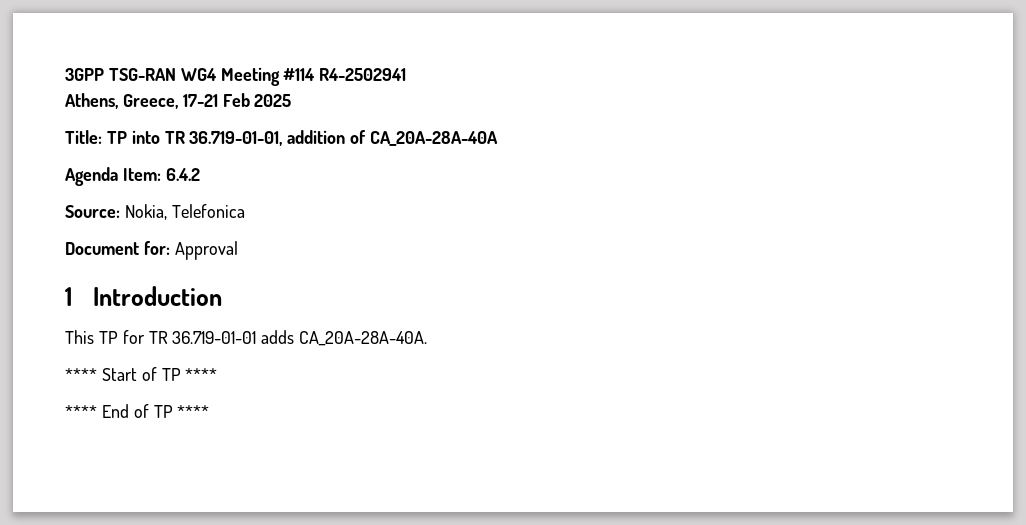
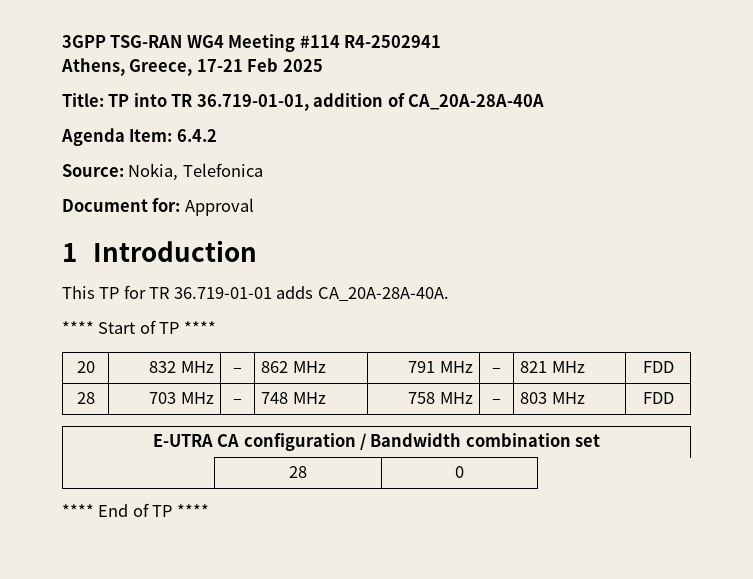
(218, 374) none -> [76,361,95,373] [149,361,214,373] [233,367,242,373] [261,361,326,373] [408,361,473,373] [492,367,501,373] [520,361,585,373] [642,361,674,373] [76,392,95,404] [149,392,214,404] [233,398,242,404] [261,392,326,404] [408,392,473,404] [492,398,501,404] [520,392,585,404] [642,392,674,404] [152,433,601,451] [289,466,307,478] [455,466,464,478] // 20 | 832 MHz | – | 862 MHz | 791 MHz | – | 821 MHz | FDD // 28 | 703 MHz | – | 748 MHz | 758 MHz | – | 803 MHz | FDD // E-UTRA CA configuration / Bandwidth combination set // | 28 | 0

